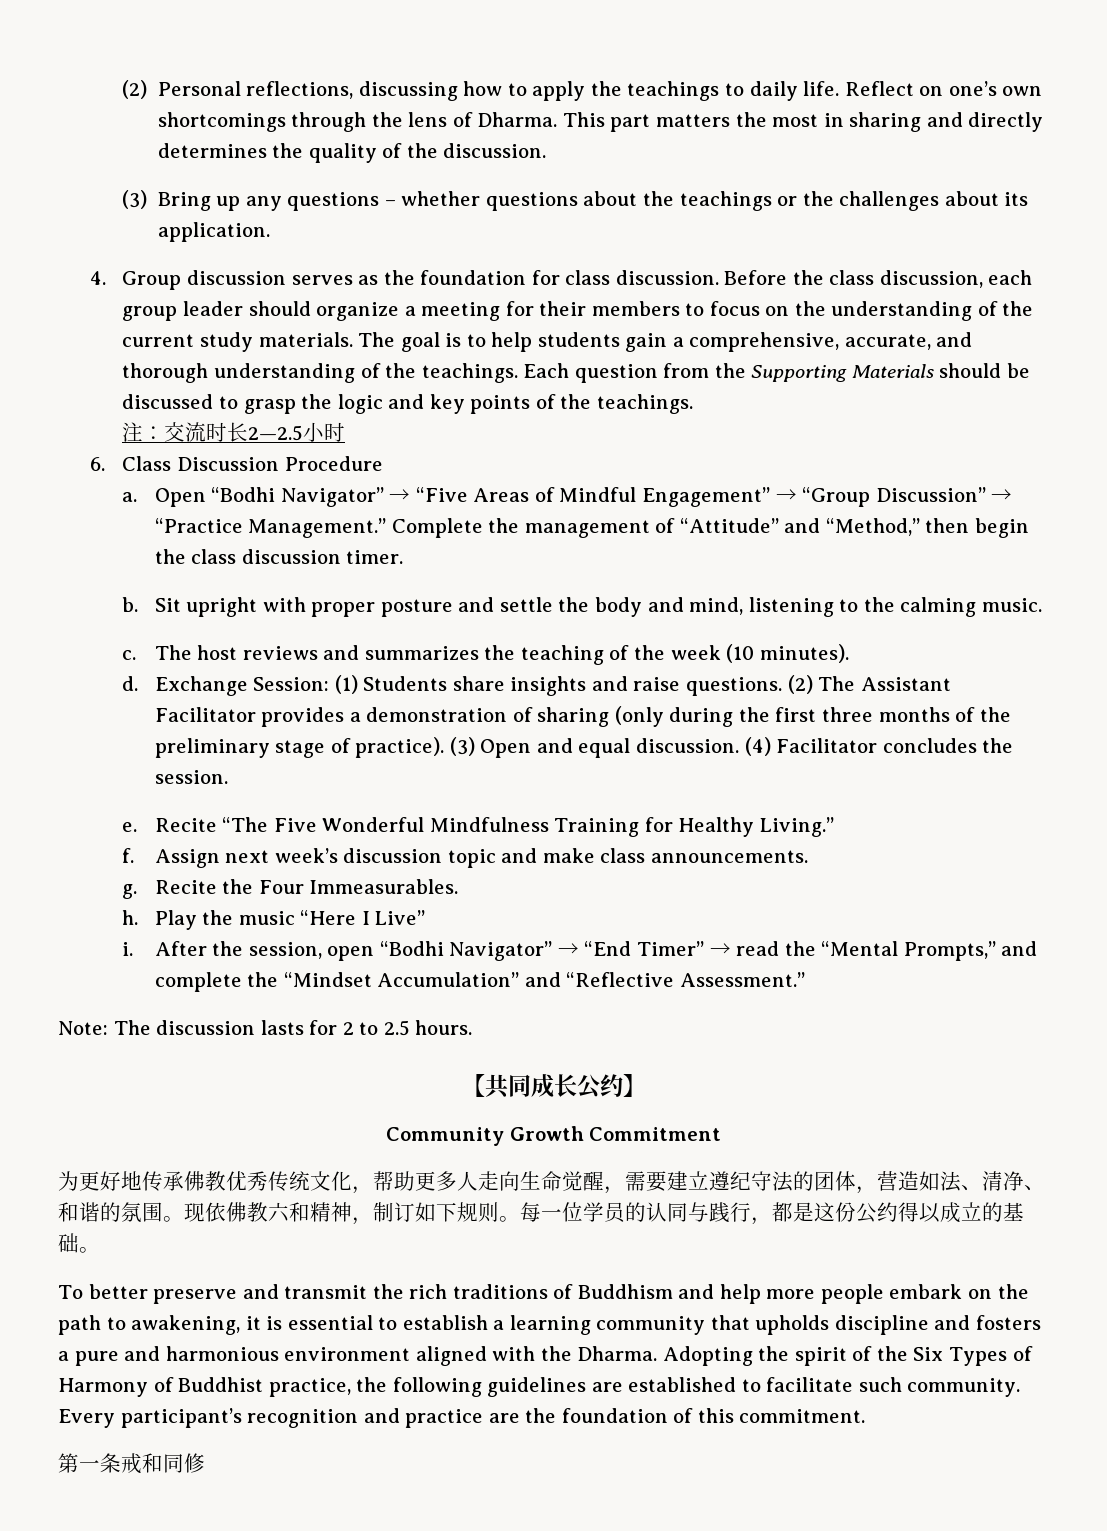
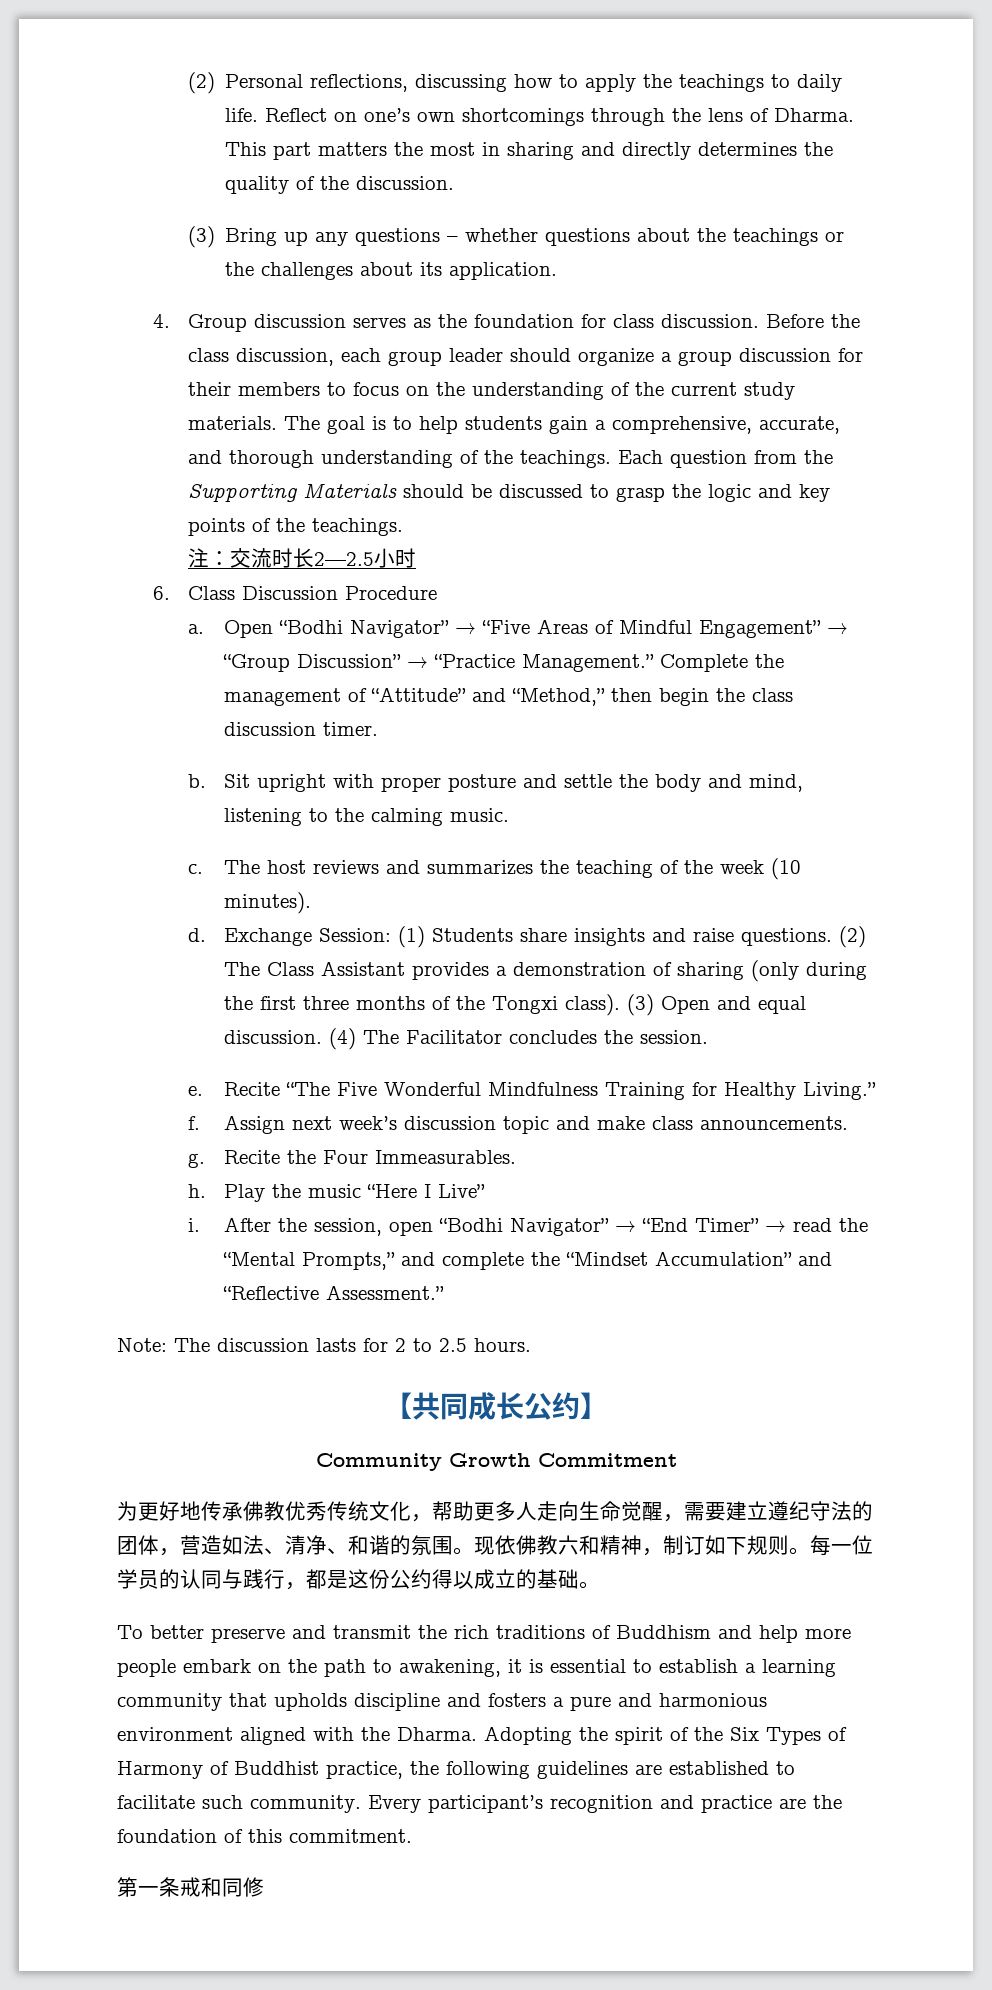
[421,302,501,321] meeting -> [678,348,832,366] group discussion
[860,677,951,691] [154,707,256,722] Assistant Facilitator -> [266,961,405,976] Class Assistant
[154,737,445,758] preliminary stage of practice). -> [491,994,620,1016] Tongxi class).
(771, 746) none -> [362,1030,399,1044] The

